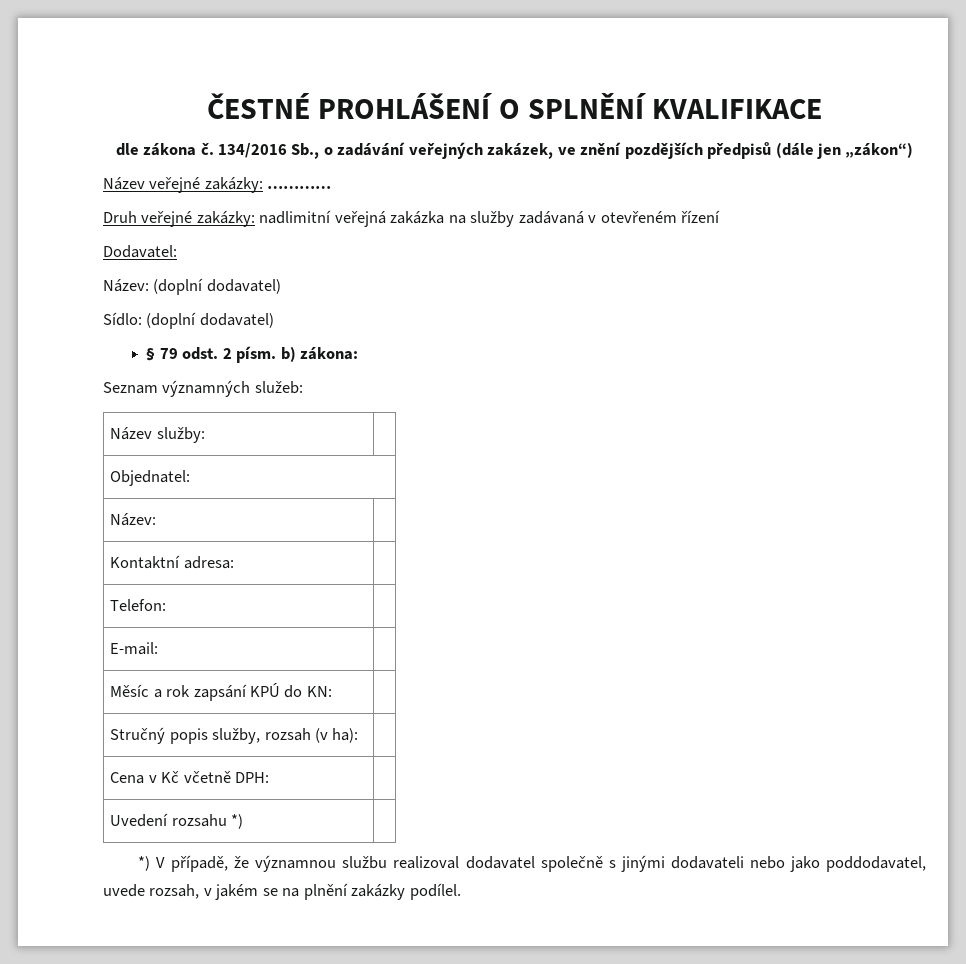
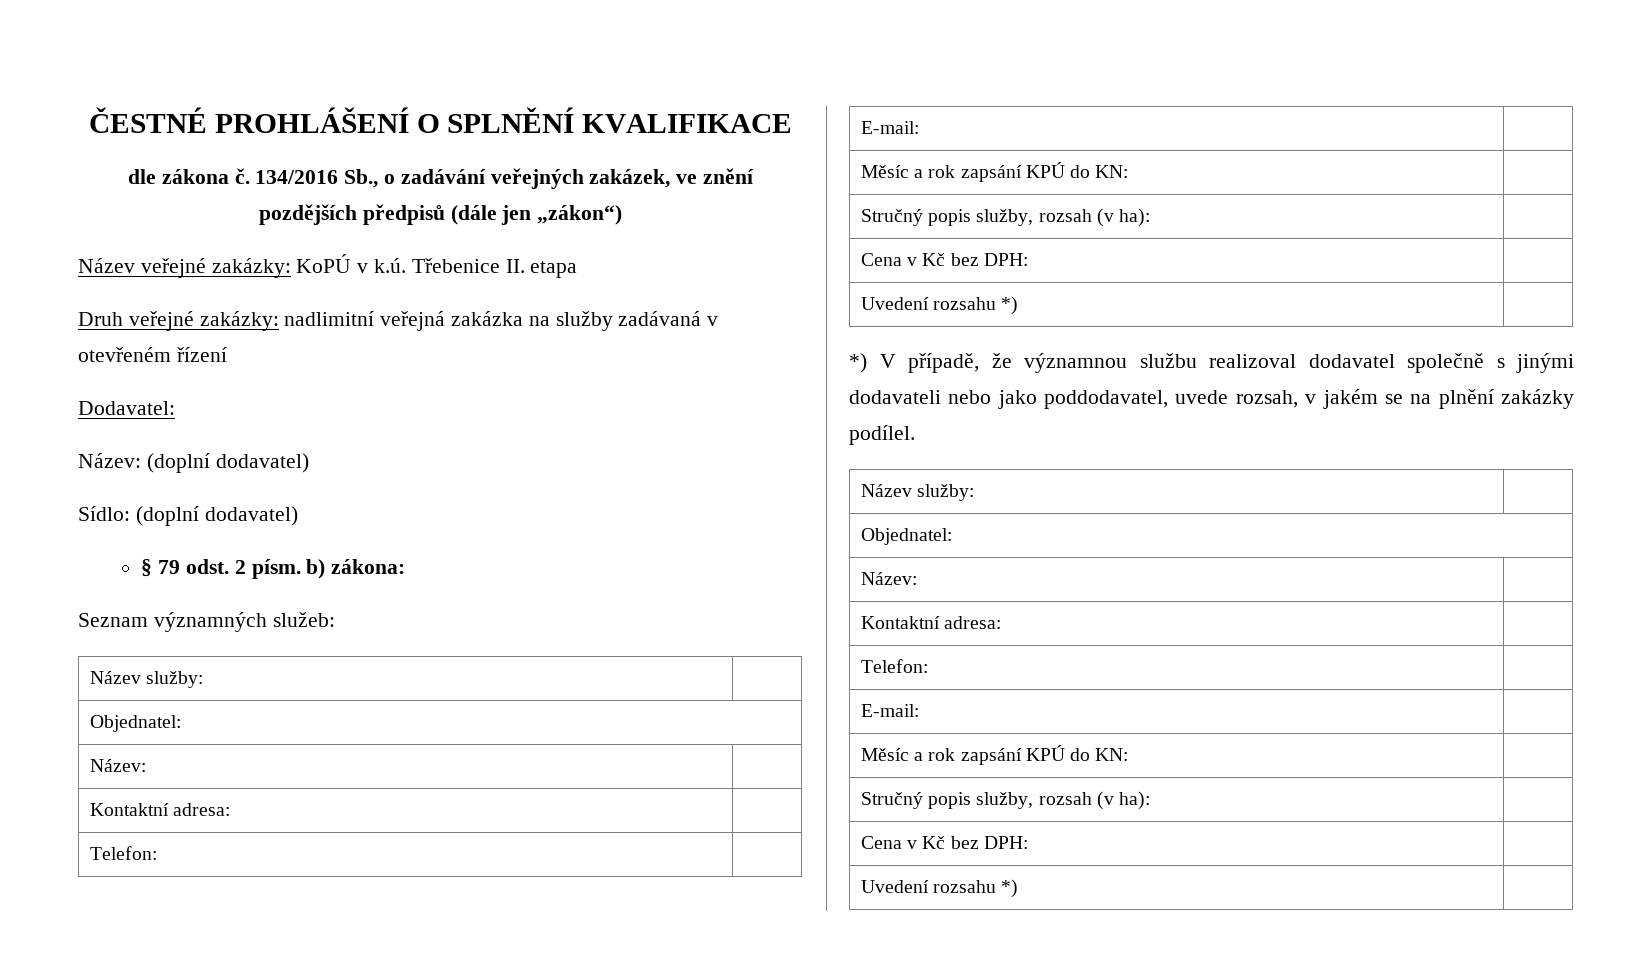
[267,185,332,189] ………… -> [296,254,578,278] KoPÚ v k.ú. Třebenice II. etapa
[183,771,231,783] včetně -> [950,253,979,266] bez
(461, 891) none -> [860,484,975,501] [860,528,952,545] [860,572,917,585] [860,616,1002,629] [860,659,928,673] [860,704,919,717] [860,745,1129,765] [860,791,1151,810] [860,836,1028,849] [860,879,1019,898] // Název služby: | // Objednatel: // Název: | // Kontaktní adresa: | // Telefon: | // E-mail: | // Měsíc a rok zapsání KPÚ do KN: | // Stručný popis služby, rozsah (v ha): | // Cena v Kč bez DPH: | // Uvedení rozsahu *) |

